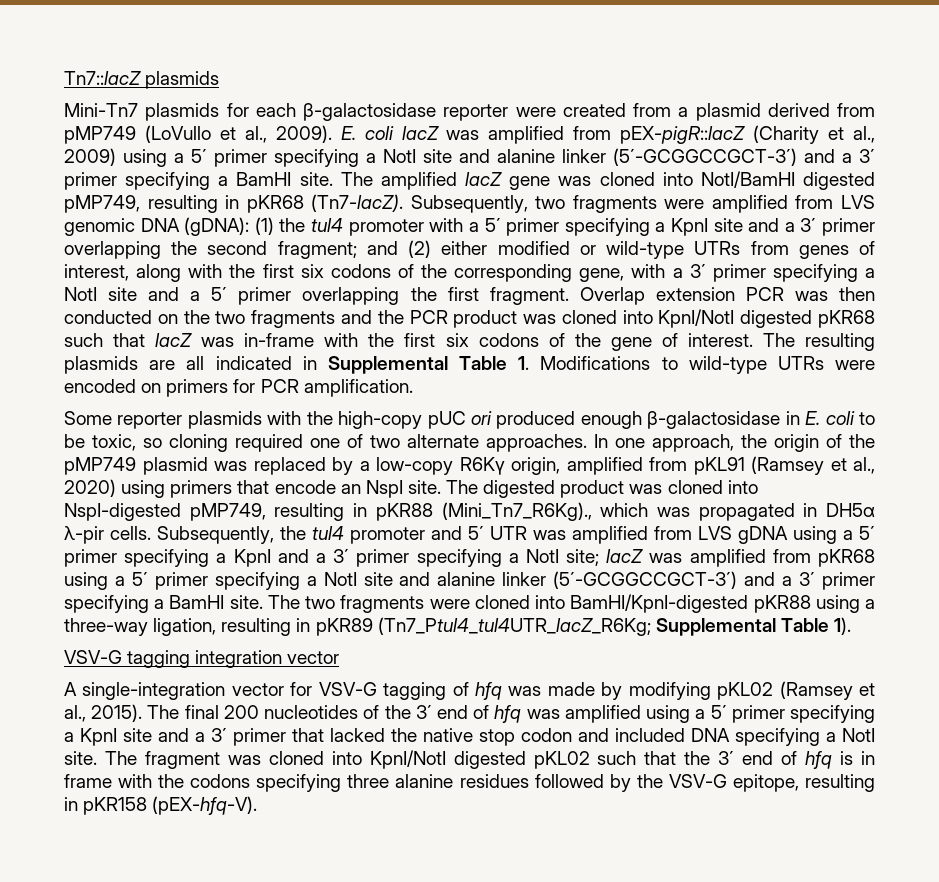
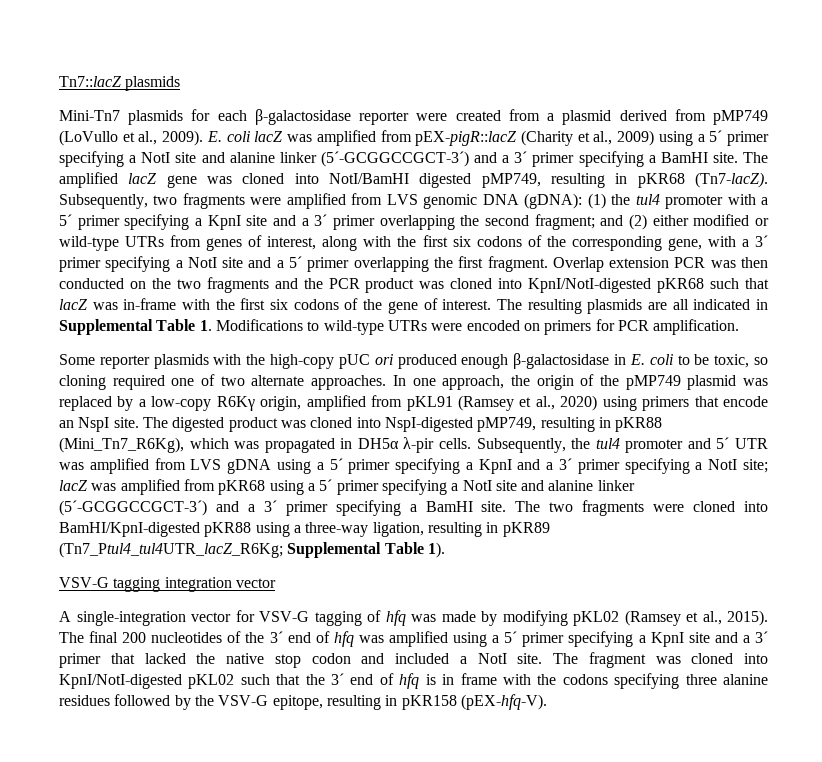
[658,309,813,328] KpnI/NotI digested -> [528,278,652,293] KpnI/NotI-digested
[441,502,592,521] (Mini_Tn7_R6Kg)., -> [59,437,184,453] (Mini_Tn7_R6Kg),
[691,728,820,746] DNA specifying -> (449, 658) none
[369,750,526,769] KpnI/NotI digested -> [59,674,182,689] KpnI/NotI-digested

